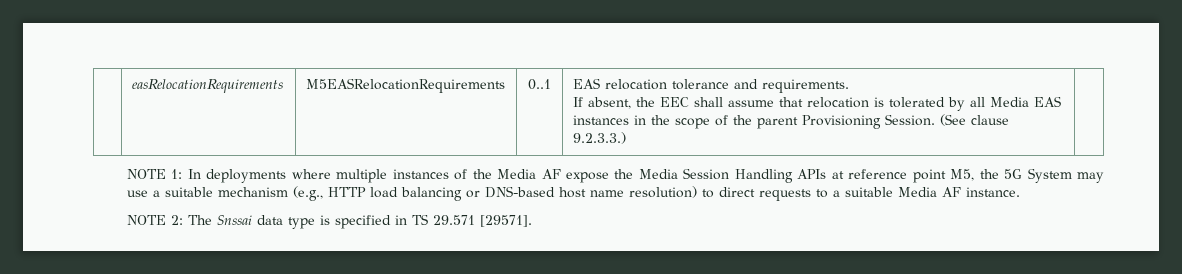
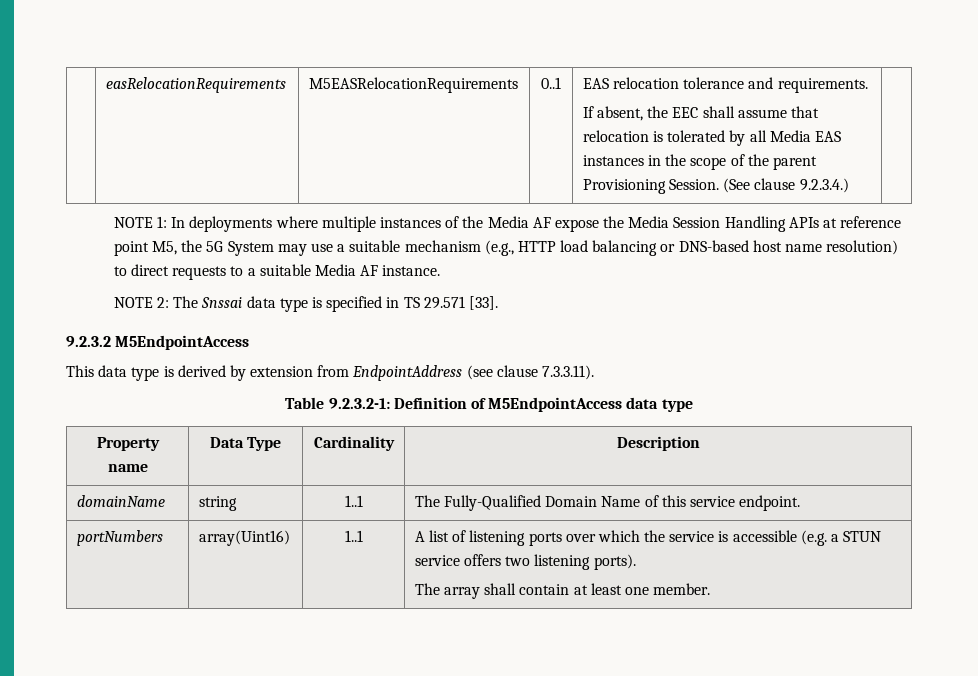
[572,132,626,144] 9.2.3.3.) -> [799,178,849,193] 9.2.3.4.)
[479,215,532,227] [29571]. -> [468,296,498,310] [66,335,250,350] [66,365,595,381] [285,397,693,412] [96,437,160,451] [107,464,148,472] [209,437,282,451] [313,436,395,451] [616,436,700,451] [76,495,165,507] [198,496,237,511] [344,495,363,507] [414,495,801,511] [76,530,163,546] [198,530,290,546] [344,530,363,542] [414,530,882,546] [414,554,636,570] [414,583,711,599] [33]. // 9.2.3.2 M5EndpointAccess // This data type is derived by extension from EndpointAddress (see clause 7.3.3.11). // Table 9.2.3.2-1: Definition of M5EndpointAccess data type // Property name | Data Type | Cardinality | Description // domainName | string | 1..1 | The Fully-Qualified Domain Name of this service endpoint. // portNumbers | array(Uint16) | 1..1 | A list of listening ports over which the service is accessible (e.g. a STUN service offers two listening ports). // The array shall contain at least one member.

